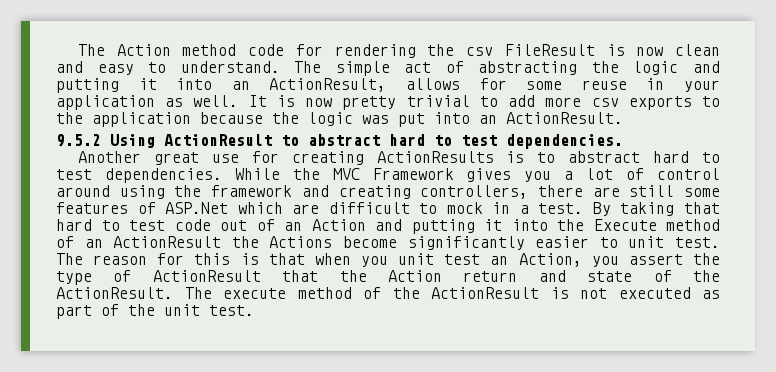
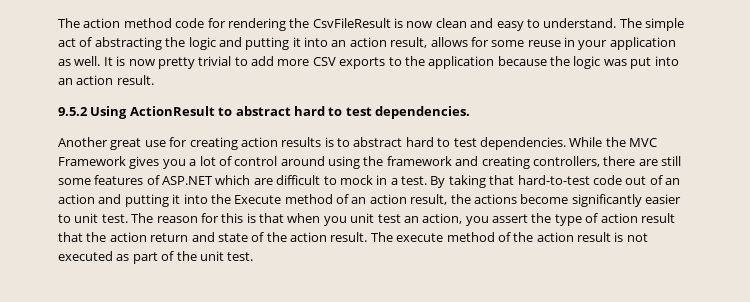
[77,44,171,56] The Action -> [58,18,121,28] The action
[466,44,595,56] csv FileResult -> [312,18,391,28] CsvFileResult
[269,78,387,92] ActionResult, -> [349,37,428,48] action result,
[591,98,619,107] csv -> [312,57,336,66] CSV
[506,112,623,124] ActionResult. -> [76,75,154,85] action result.
[376,151,494,163] ActionResults -> [240,137,322,147] action results
[165,202,229,214] ASP.Net -> [162,176,214,185] ASP.NET
[56,219,165,231] hard to test -> [517,175,590,185] hard-to-test
[311,219,366,231] Action -> [58,194,95,204] action
[113,236,333,248] ActionResult the Actions -> [369,194,517,205] action result, the actions
[518,253,582,267] Action, -> [422,213,463,224] action,
[152,270,261,282] ActionResult -> [600,213,675,223] action result
[388,270,442,282] Action -> [109,232,147,242] action
[56,287,173,299] ActionResult. -> [290,232,368,242] action result.
[431,287,539,299] ActionResult -> [536,232,611,242] action result

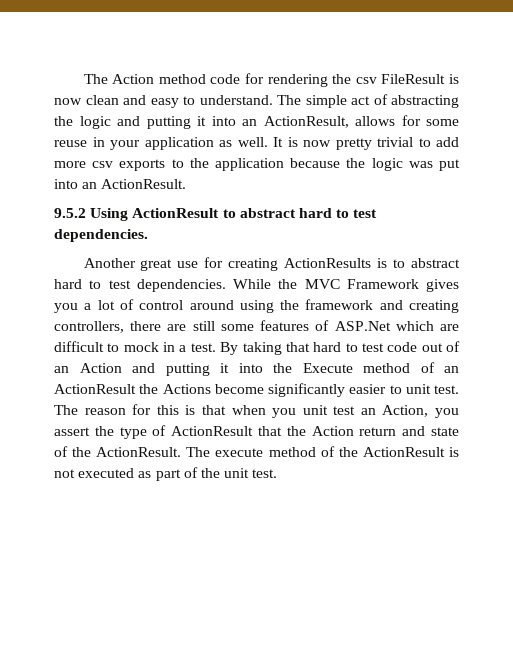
[58,18,121,28] The action -> [83,74,155,84] The Action
[312,18,391,28] CsvFileResult -> [355,74,446,84] csv FileResult
[349,37,428,48] action result, -> [263,116,349,128] ActionResult,
[312,57,336,66] CSV -> [92,161,114,168] csv
[76,75,154,85] action result. -> [101,179,187,189] ActionResult.
[240,137,322,147] action results -> [284,258,372,268] ActionResults
[162,176,214,185] ASP.NET -> [334,321,391,331] ASP.Net
[517,175,590,185] hard-to-test -> [313,342,384,352] hard to test
[58,194,95,204] action -> [79,363,122,373] Action
[369,194,517,205] action result, the actions -> [54,384,211,394] ActionResult the Actions
[422,213,463,224] action, -> [382,405,429,417] Action,
[600,213,675,223] action result -> [171,426,254,436] ActionResult
[109,232,147,242] action -> [311,426,354,436] Action
[290,232,368,242] action result. -> [96,447,182,457] ActionResult.
[536,232,611,242] action result -> [362,447,445,457] ActionResult

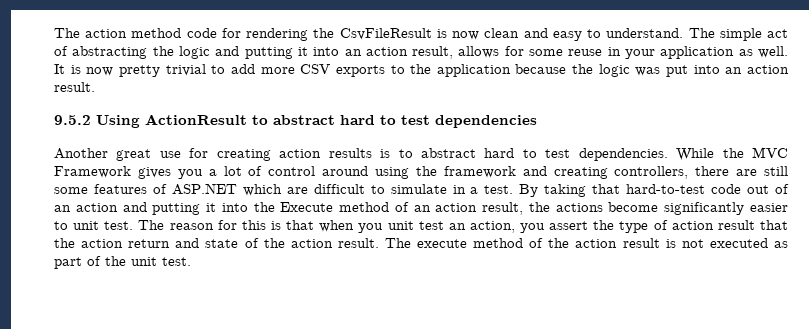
[83,74,155,84] The Action -> [54,28,128,38] The action
[355,74,446,84] csv FileResult -> [339,28,432,40] CsvFileResult
[263,116,349,128] ActionResult, -> [365,46,454,59] action result,
[92,161,114,168] csv -> [300,64,331,74] CSV
[101,179,187,189] ActionResult. -> [746,65,789,74] [54,82,95,92] action result.
[54,229,148,242] dependencies. -> [435,115,537,128] dependencies
[284,258,372,268] ActionResults -> [279,148,372,158] action results
[334,321,391,331] ASP.Net -> [171,183,237,195] ASP.NET
[123,342,159,352] mock -> [390,184,447,194] simulate
[313,342,384,352] hard to test -> [626,184,706,194] hard-to-test
[79,363,122,373] Action -> [75,203,118,212] action
[54,384,211,394] ActionResult the Actions -> [435,202,603,215] action result, the actions
[382,405,429,417] Action, -> [469,221,515,233] action,
[171,426,254,436] ActionResult -> [671,220,755,230] action result
[311,426,354,436] Action -> [81,239,124,248] action
[96,447,182,457] ActionResult. -> [290,238,379,248] action result.
[362,447,445,457] ActionResult -> [575,238,660,248] action result

